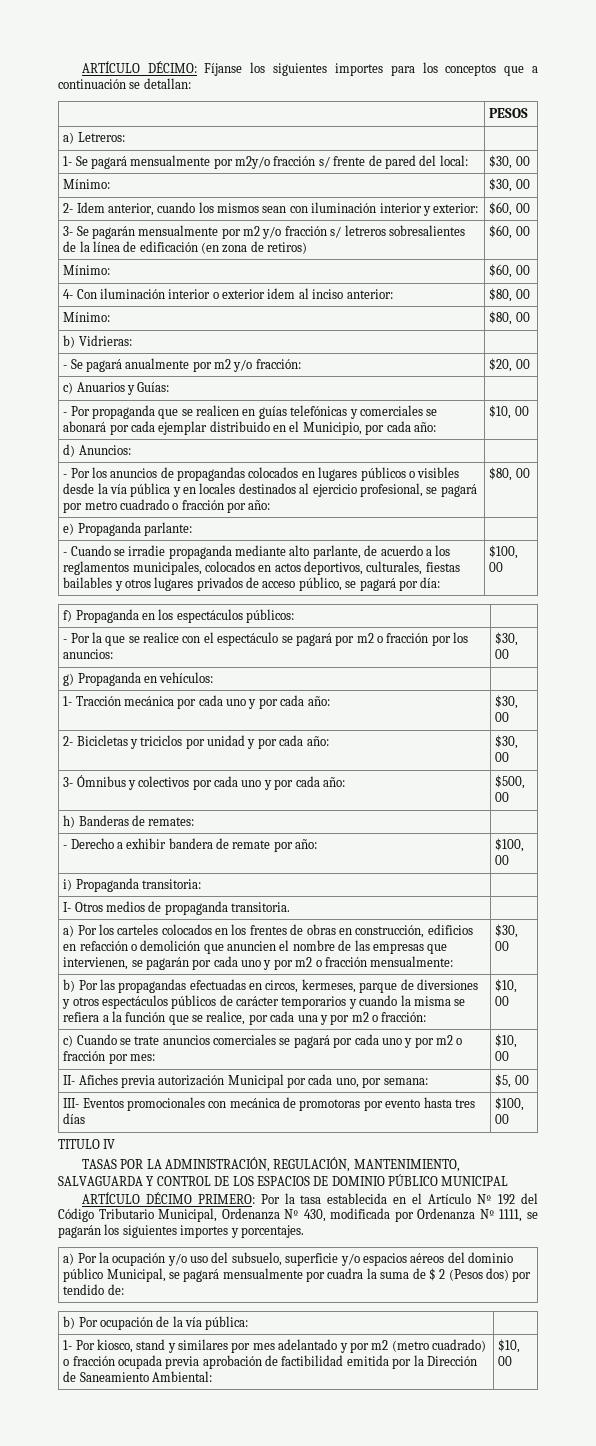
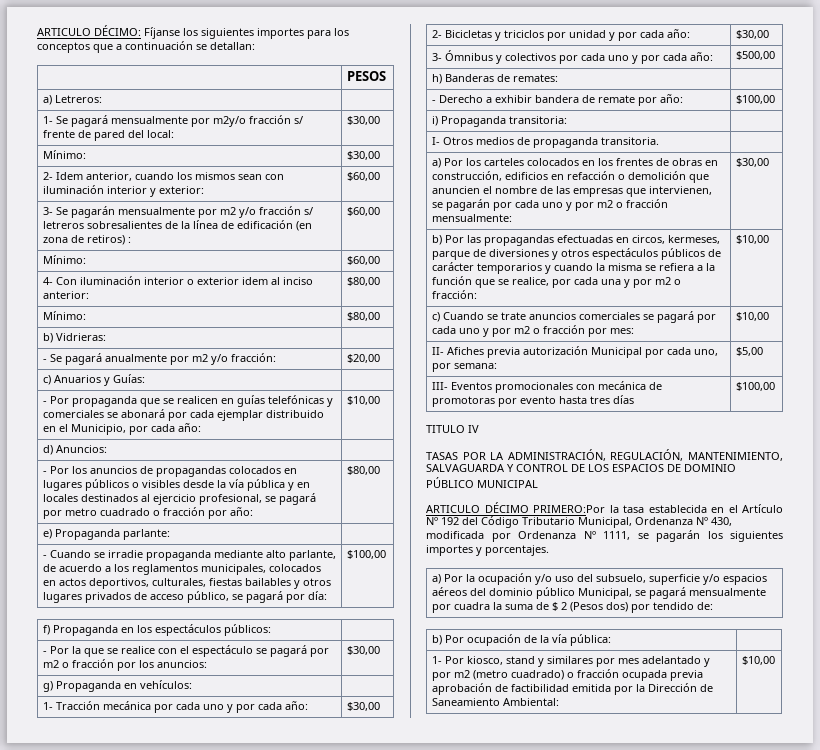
[81,61,140,73] ARTÍCULO -> [37,28,91,36] ARTICULO
[489,155,530,169] [63,179,111,189] [489,178,530,192] $30, 00 // Mínimo: | $30, 00 -> [346,116,380,125] [42,150,86,159] [346,151,380,160] $30,00 // Mínimo: | $30,00
[489,202,530,216] $60, 00 -> [346,172,380,181] $60,00
[489,225,530,239] [63,265,111,275] [489,264,530,278] | $60, 00 // Mínimo: | $60, 00 -> [127,237,131,243] [346,207,380,216] [42,255,86,264] [346,256,380,265] : | $60,00 // Mínimo: | $60,00
[489,288,530,302] [63,312,111,322] [489,311,530,325] $80, 00 // Mínimo: | $80, 00 -> [346,277,380,286] [42,311,86,320] [346,312,380,321] $80,00 // Mínimo: | $80,00
[489,358,530,372] $20, 00 -> [346,354,380,363] $20,00
[489,405,529,419] $10, 00 -> [346,396,380,405] $10,00
[489,467,530,481] $80, 00 -> [346,466,380,475] $80,00
[489,545,519,559] [489,562,504,572] $100, 00 -> [346,550,386,559] $100,00
[495,632,519,646] [495,649,510,659] $30, 00 -> [346,646,380,655] $30,00
[495,695,519,709] [495,712,510,722] $30, 00 -> [346,702,380,711] $30,00
[495,735,519,749] [495,752,510,762] $30, 00 -> [735,30,769,39] $30,00
[495,775,526,789] [495,792,510,802] $500, 00 -> [735,51,775,60] $500,00
[495,838,525,852] [495,855,510,865] $100, 00 -> [735,95,775,104] $100,00
[495,924,519,938] [495,941,510,951] $30, 00 -> [735,158,769,167] $30,00
[495,979,518,993] [495,996,510,1006] $10, 00 -> [735,235,769,244] $10,00
[495,1034,518,1048] [495,1051,510,1061] $10, 00 -> [735,312,769,321] $10,00
[495,1074,529,1088] $5, 00 -> [735,347,763,356] $5,00
[495,1097,525,1111] [495,1114,510,1124] $100, 00 -> [735,382,775,391] $100,00
[81,1192,280,1204] ARTÍCULO DÉCIMO PRIMERO: Por -> [426,502,605,513] ARTICULO DÉCIMO PRIMERO:Por
[498,1339,521,1353] [498,1356,513,1366] $10, 00 -> [741,656,775,665] $10,00

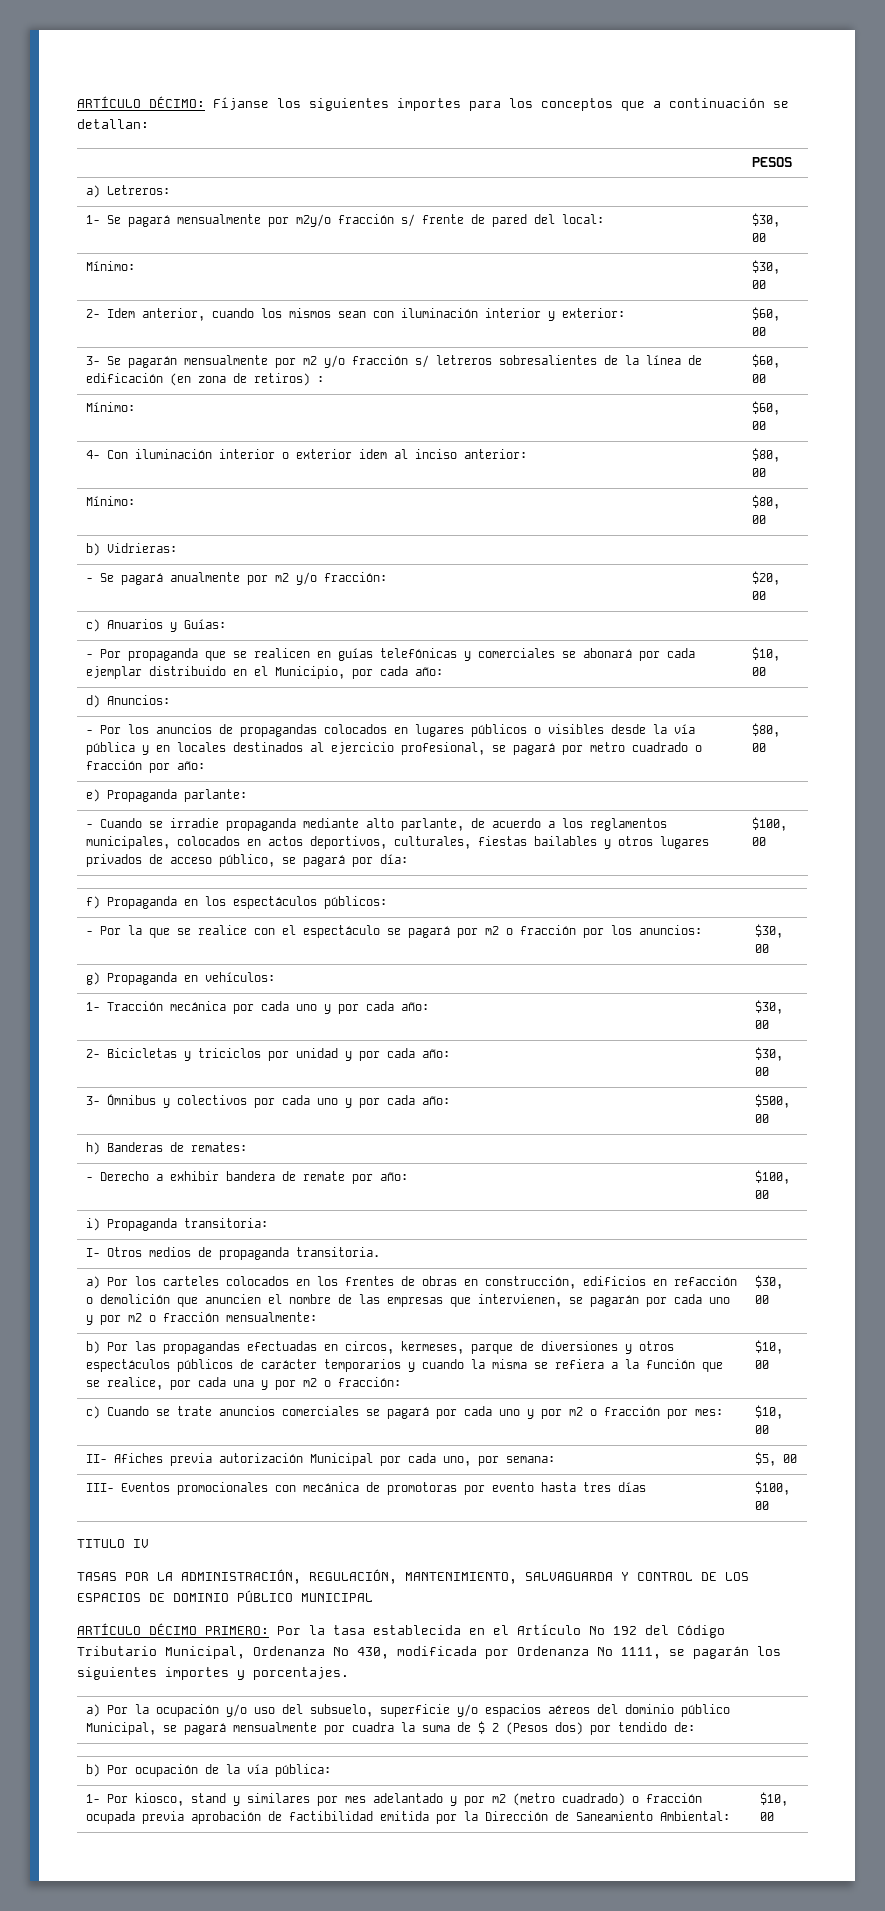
[37,28,91,36] ARTICULO -> [77,96,141,108] ARTÍCULO
[346,116,380,125] [42,150,86,159] [346,151,380,160] $30,00 // Mínimo: | $30,00 -> [751,213,780,227] [751,233,766,242] [85,261,135,271] [751,260,780,274] [751,280,766,289] $30, 00 // Mínimo: | $30, 00
[346,172,380,181] $60,00 -> [751,307,780,321] [751,327,766,336] $60, 00
[346,207,380,216] [42,255,86,264] [346,256,380,265] $60,00 // Mínimo: | $60,00 -> [751,354,780,368] [751,374,766,383] [85,402,135,412] [751,401,780,415] [751,421,766,430] $60, 00 // Mínimo: | $60, 00
[346,277,380,286] [42,311,86,320] [346,312,380,321] $80,00 // Mínimo: | $80,00 -> [751,448,780,462] [751,468,766,477] [85,496,135,506] [751,495,780,509] [751,515,766,524] $80, 00 // Mínimo: | $80, 00
[346,354,380,363] $20,00 -> [751,571,780,585] [751,591,766,600] $20, 00
[346,396,380,405] $10,00 -> [751,647,780,661] [751,667,766,676] $10, 00
[346,466,380,475] $80,00 -> [751,723,780,737] [751,743,766,752] $80, 00
[346,550,386,559] $100,00 -> [751,817,787,831] [751,837,766,846] $100, 00
[346,646,380,655] $30,00 -> [754,924,783,938] [754,944,769,953] $30, 00
[346,702,380,711] $30,00 -> [754,1000,783,1014] [754,1020,769,1029] $30, 00
[735,30,769,39] $30,00 -> [754,1047,783,1061] [754,1067,769,1076] $30, 00
[735,51,775,60] $500,00 -> [754,1094,790,1108] [754,1114,769,1123] $500, 00
[735,95,775,104] $100,00 -> [754,1170,790,1184] [754,1190,769,1199] $100, 00
[735,158,769,167] $30,00 -> [754,1275,783,1289] [754,1295,769,1304] $30, 00
[735,235,769,244] $10,00 -> [754,1340,783,1354] [754,1360,769,1369] $10, 00
[735,312,769,321] $10,00 -> [754,1405,783,1419] [754,1425,769,1434] $10, 00
[735,347,763,356] $5,00 -> [754,1452,797,1466] $5, 00
[735,382,775,391] $100,00 -> [754,1481,790,1495] [754,1501,769,1510] $100, 00
[426,502,605,513] ARTICULO DÉCIMO PRIMERO:Por -> [77,1623,301,1635] ARTÍCULO DÉCIMO PRIMERO: Por
[741,656,775,665] $10,00 -> [759,1792,788,1806] [759,1812,774,1821] $10, 00

